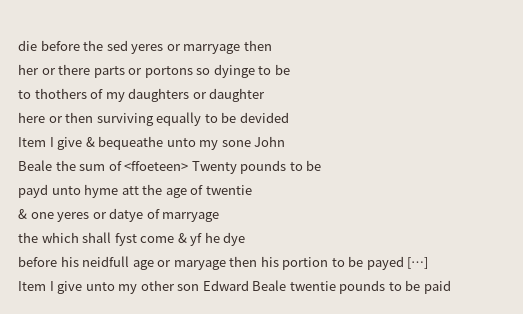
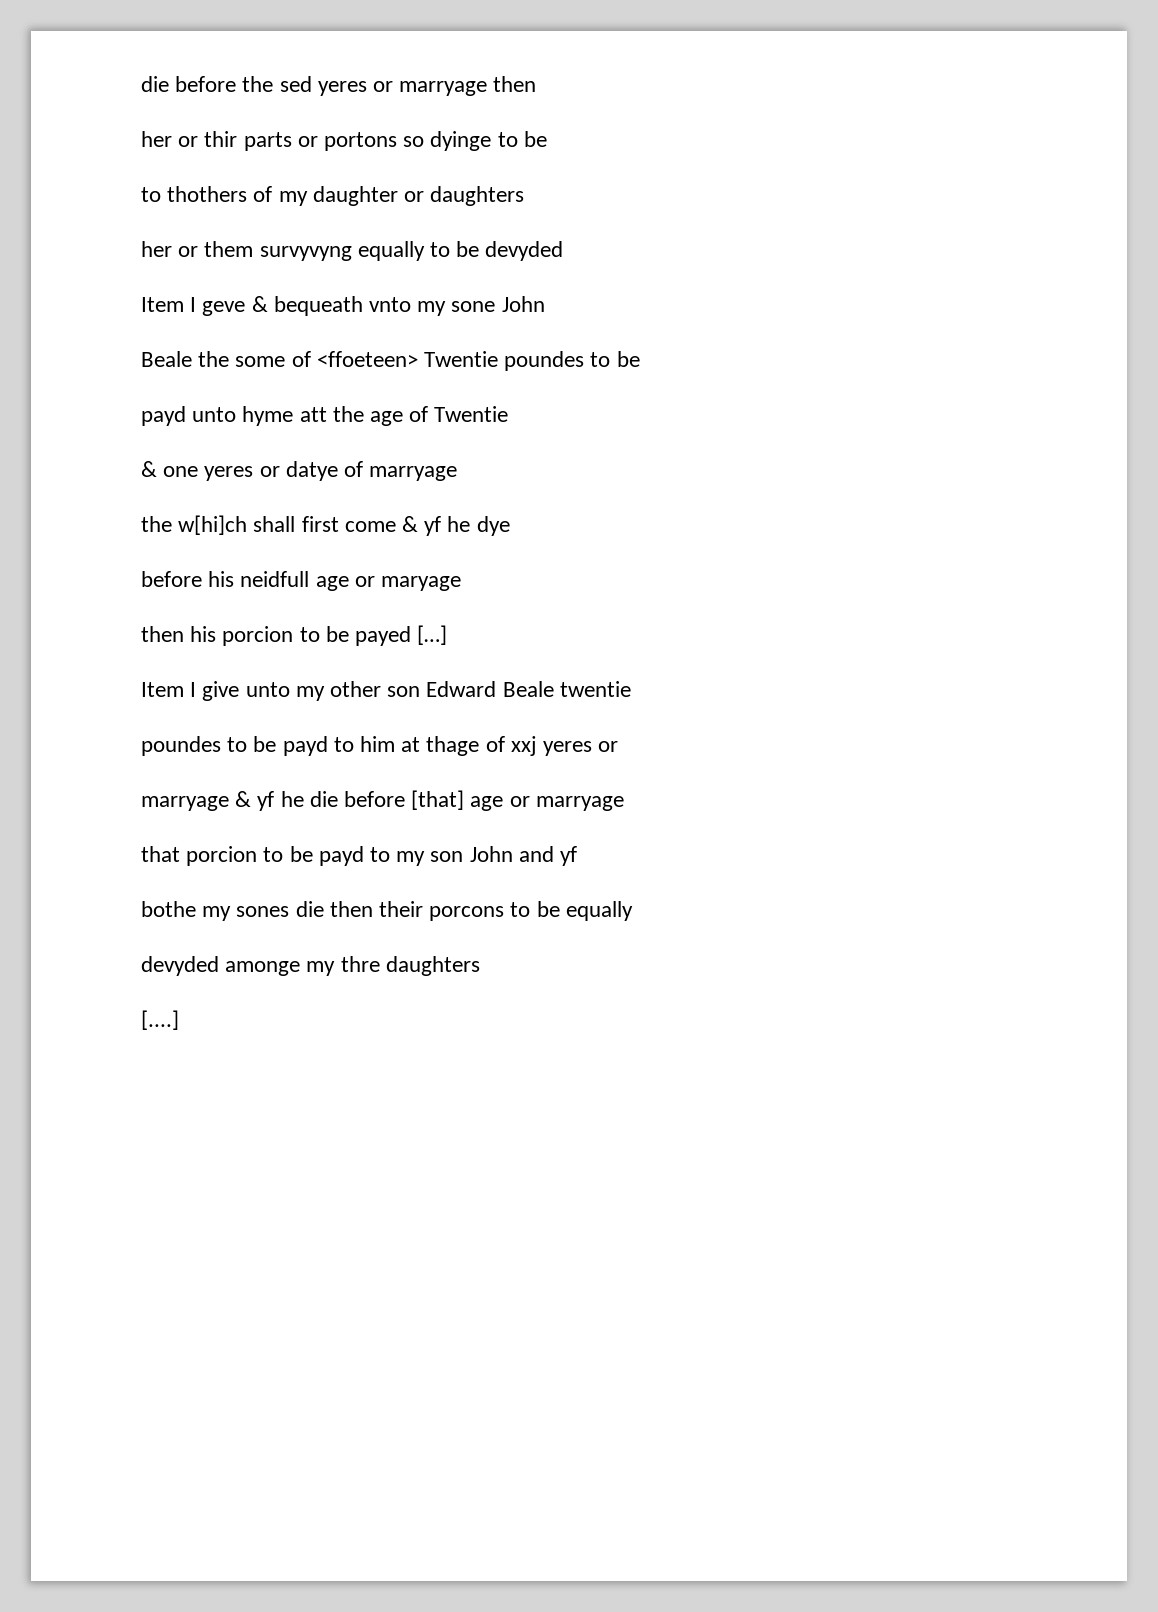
[58,64,91,75] there -> [204,131,238,147] thir
[128,88,266,102] [18,112,154,126] daughters or daughter // here or then surviving -> [312,186,525,206] [141,241,352,261] daughter or daughters // her or them survyvyng
[239,112,289,123] [18,136,196,150] devided // Item I give & bequeathe unto -> [485,241,564,261] [141,296,412,316] devyded // Item I geve & bequeath vnto
[79,164,106,171] sum -> [235,356,286,367] some
[191,160,287,174] Twenty pounds -> [424,351,585,371] Twentie poundes
[205,185,252,195] twentie -> [434,406,509,422] Twentie
[41,232,137,246] which shall fyst -> [178,515,339,535] w[hi]ch shall first
(226, 265) none -> (462, 583) //
[282,257,329,270] portion -> [222,626,294,646] porcion
[339,280,451,294] pounds to be paid -> [141,736,619,756] [141,790,624,811] [141,846,578,866] [141,901,633,921] [141,956,480,976] [141,1010,179,1030] // poundes to be payd to him at thage of xxj yeres or // marryage & yf he die before [that] age or marryage // that porcion to be payd to my son John and yf // bothe my sones die then their porcons to be equally // devyded amonge my thre daughters // [....]

